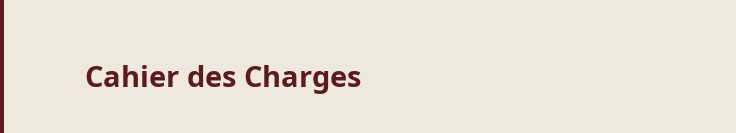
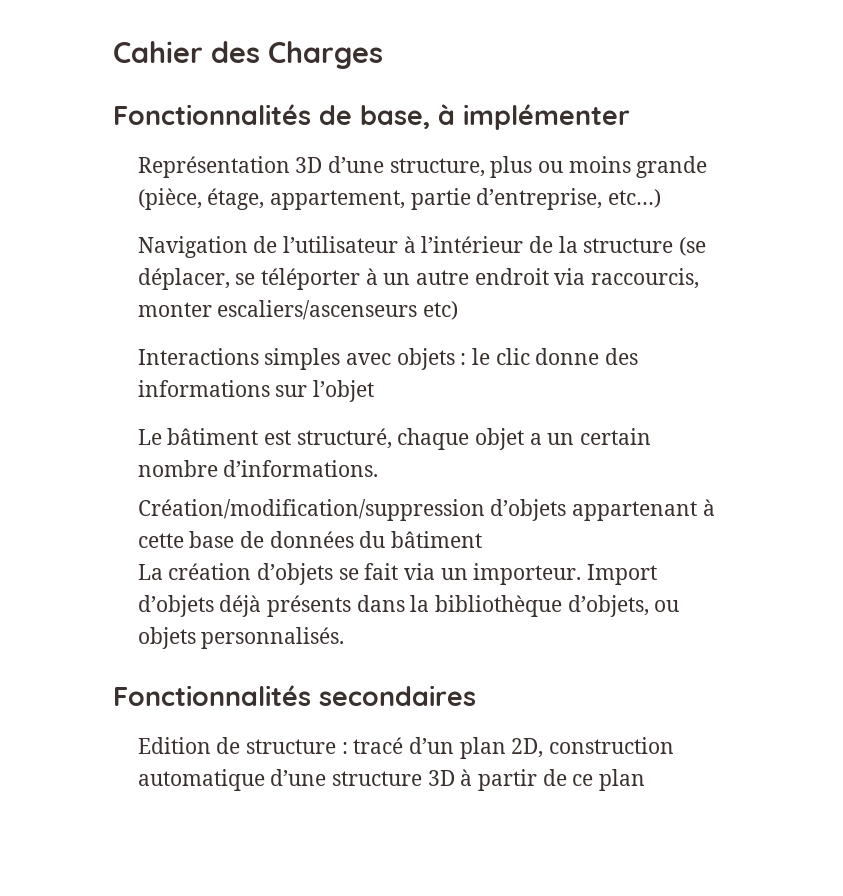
(361, 79) none -> [113,104,630,130] [137,156,708,178] [137,188,661,210] [137,236,706,258] [137,268,699,290] [137,300,458,320] [137,348,638,370] [137,380,374,402] [137,428,651,450] [137,460,379,477] [137,499,715,521] [137,531,482,548] [137,563,657,585] [137,595,680,617] [137,627,345,649] [113,685,476,706] [137,737,674,759] [137,769,645,791] // Fonctionnalités de base, à implémenter // Représentation 3D d’une structure, plus ou moins grande (pièce, étage, appartement, partie d’entreprise, etc…) // Navigation de l’utilisateur à l’intérieur de la structure (se déplacer, se téléporter à un autre endroit via raccourcis, monter escaliers/ascenseurs etc) // Interactions simples avec objets : le clic donne des informations sur l’objet // Le bâtiment est structuré, chaque objet a un certain nombre d’informations. // Création/modification/suppression d’objets appartenant à cette base de données du bâtiment // La création d’objets se fait via un importeur. Import d’objets déjà présents dans la bibliothèque d’objets, ou objets personnalisés. // Fonctionnalités secondaires // Edition de structure : tracé d’un plan 2D, construction automatique d’une structure 3D à partir de ce plan

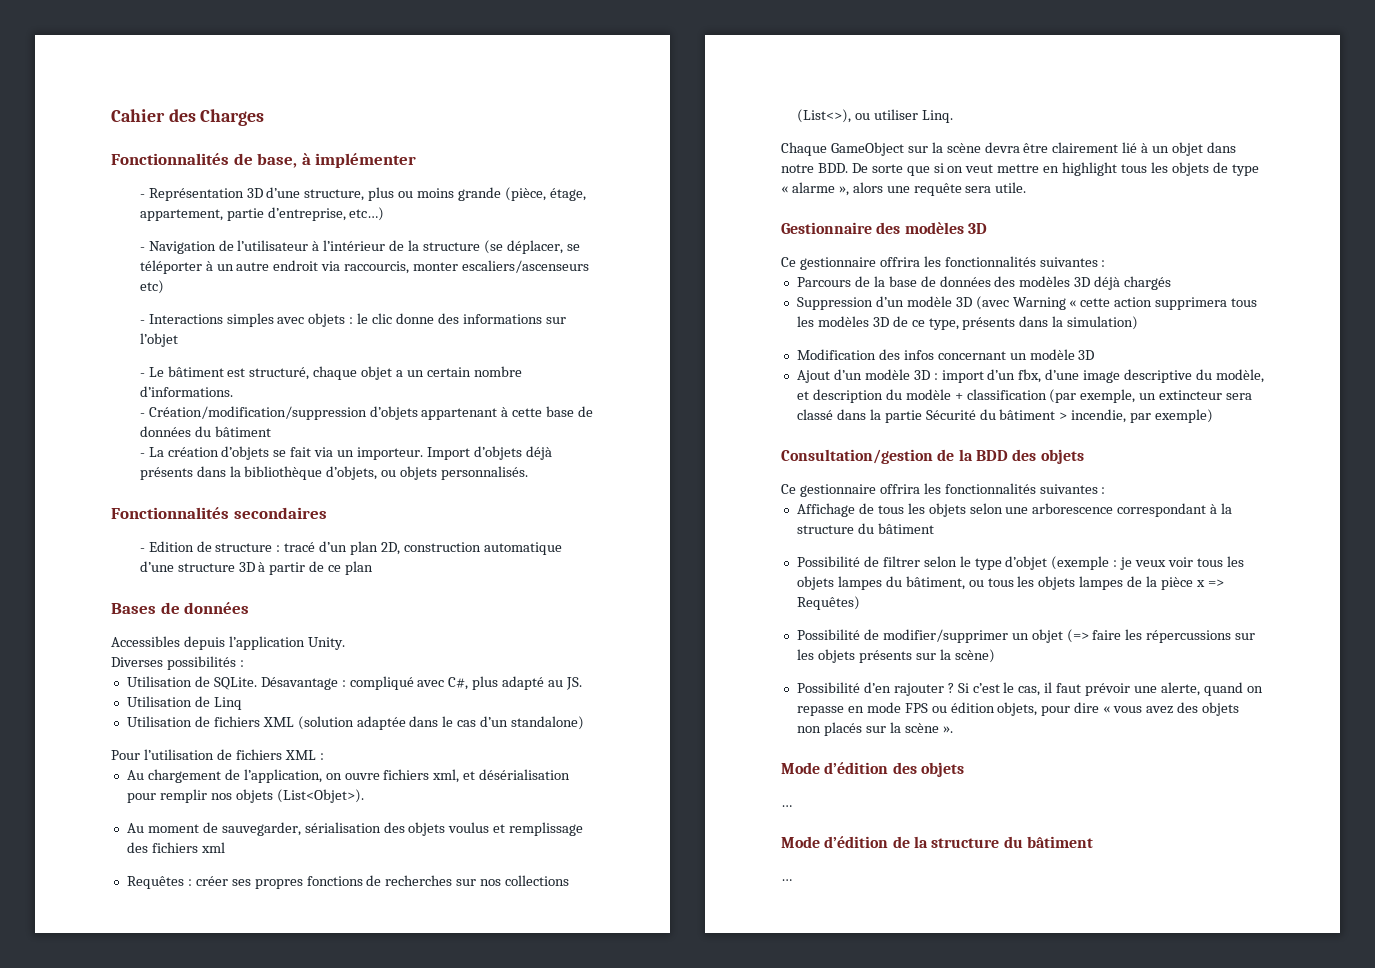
(630, 117) none -> [139,194,145,198] -
(661, 198) none -> [139,247,145,251] -
(458, 310) none -> [139,320,145,324] -
(374, 391) none -> [139,373,145,377] -
(379, 468) none -> [139,413,145,417] -
(482, 539) none -> [139,453,145,457] -
(476, 695) none -> [139,548,145,552] -
(645, 780) none -> [111,602,250,614] [111,636,345,650] [111,656,244,670] [126,676,583,690] [126,696,242,710] [126,716,585,730] [111,749,324,760] [126,769,571,783] [126,789,364,803] [126,822,584,836] [126,842,225,853] [126,875,570,889] [796,109,953,123] [781,142,1236,156] [781,162,1259,176] [781,182,1027,196] [781,222,987,234] [781,256,1106,270] [796,276,1172,290] [796,296,1258,310] [796,316,1139,330] [796,349,1095,360] [796,369,1264,383] [796,389,1253,403] [796,409,1214,423] [781,449,1084,464] [781,483,1106,497] [796,503,1233,517] [796,523,934,534] [796,556,1244,570] [796,576,1224,590] [796,596,860,610] [796,629,1256,643] [796,649,995,663] [796,682,1263,696] [796,702,1239,716] [796,722,953,736] [781,762,964,777] [781,805,792,807] [781,836,1093,848] [781,879,792,881] // Bases de données // Accessibles depuis l’application Unity. // Diverses possibilités : // Utilisation de SQLite. Désavantage : compliqué avec C#, plus adapté au JS. // Utilisation de Linq // Utilisation de fichiers XML (solution adaptée dans le cas d’un standalone) // Pour l’utilisation de fichiers XML : // Au chargement de l’application, on ouvre fichiers xml, et désérialisation pour remplir nos objets (List<Objet>). // Au moment de sauvegarder, sérialisation des objets voulus et remplissage des fichiers xml // Requêtes : créer ses propres fonctions de recherches sur nos collections (List<>), ou utiliser Linq. // Chaque GameObject sur la scène devra être clairement lié à un objet dans notre BDD. De sorte que si on veut mettre en highlight tous les objets de type « alarme », alors une requête sera utile. // Gestionnaire des modèles 3D // Ce gestionnaire offrira les fonctionnalités suivantes : // Parcours de la base de données des modèles 3D déjà chargés // Suppression d’un modèle 3D (avec Warning « cette action supprimera tous les modèles 3D de ce type, présents dans la simulation) // Modification des infos concernant un modèle 3D // Ajout d’un modèle 3D : import d’un fbx, d’une image descriptive du modèle, et description du modèle + classification (par exemple, un extincteur sera classé dans la partie Sécurité du bâtiment > incendie, par exemple) // Consultation/gestion de la BDD des objets // Ce gestionnaire offrira les fonctionnalités suivantes : // Affichage de tous les objets selon une arborescence correspondant à la structure du bâtiment // Possibilité de filtrer selon le type d’objet (exemple : je veux voir tous les objets lampes du bâtiment, ou tous les objets lampes de la pièce x => Requêtes) // Possibilité de modifier/supprimer un objet (=> faire les répercussions sur les objets présents sur la scène) // Possibilité d’en rajouter ? Si c’est le cas, il faut prévoir une alerte, quand on repasse en mode FPS ou édition objets, pour dire « vous avez des objets non placés sur la scène ». // Mode d’édition des objets // … // Mode d’édition de la structure du bâtiment // …

